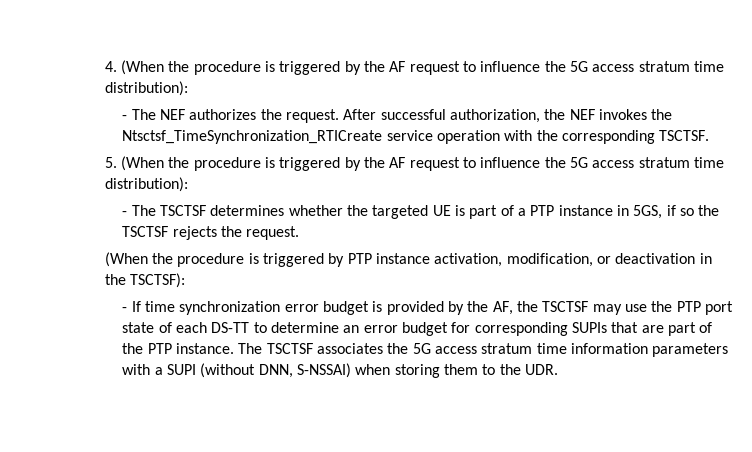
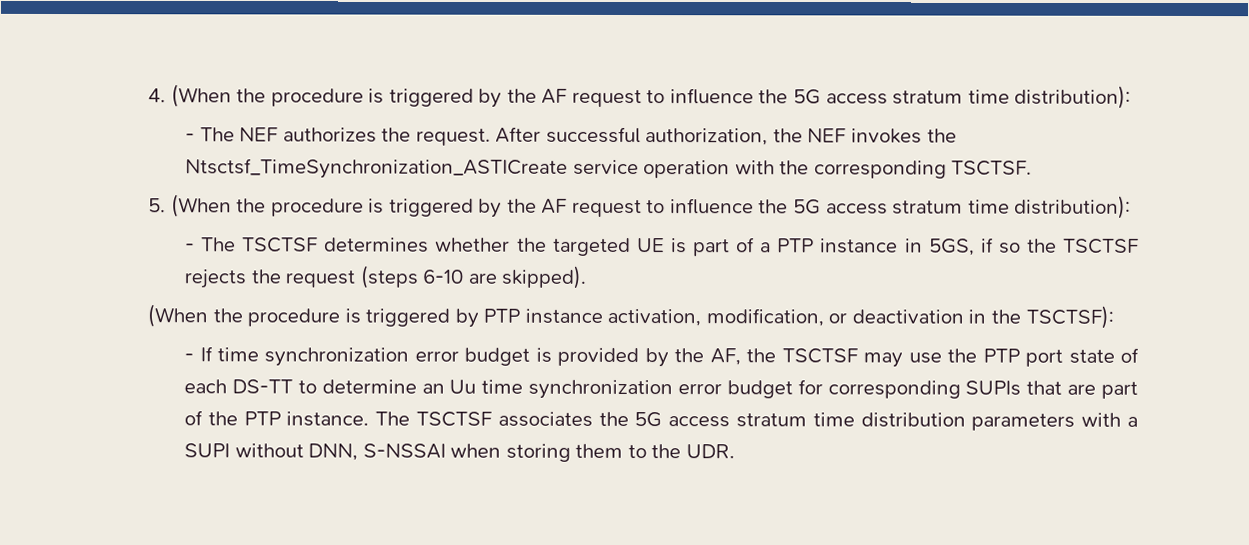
[122,130,383,144] Ntsctsf_TimeSynchronization_RTICreate -> [185,158,569,179] Ntsctsf_TimeSynchronization_ASTICreate
[246,226,300,240] request. -> [285,265,588,289] request (steps 6-10 are skipped).
(360, 329) none -> [449,379,674,400] Uu time synchronization
[570,343,648,354] information -> [860,412,966,428] distribution
[200,363,352,378] (without DNN, S-NSSAI) -> [234,443,446,461] without DNN, S-NSSAI

